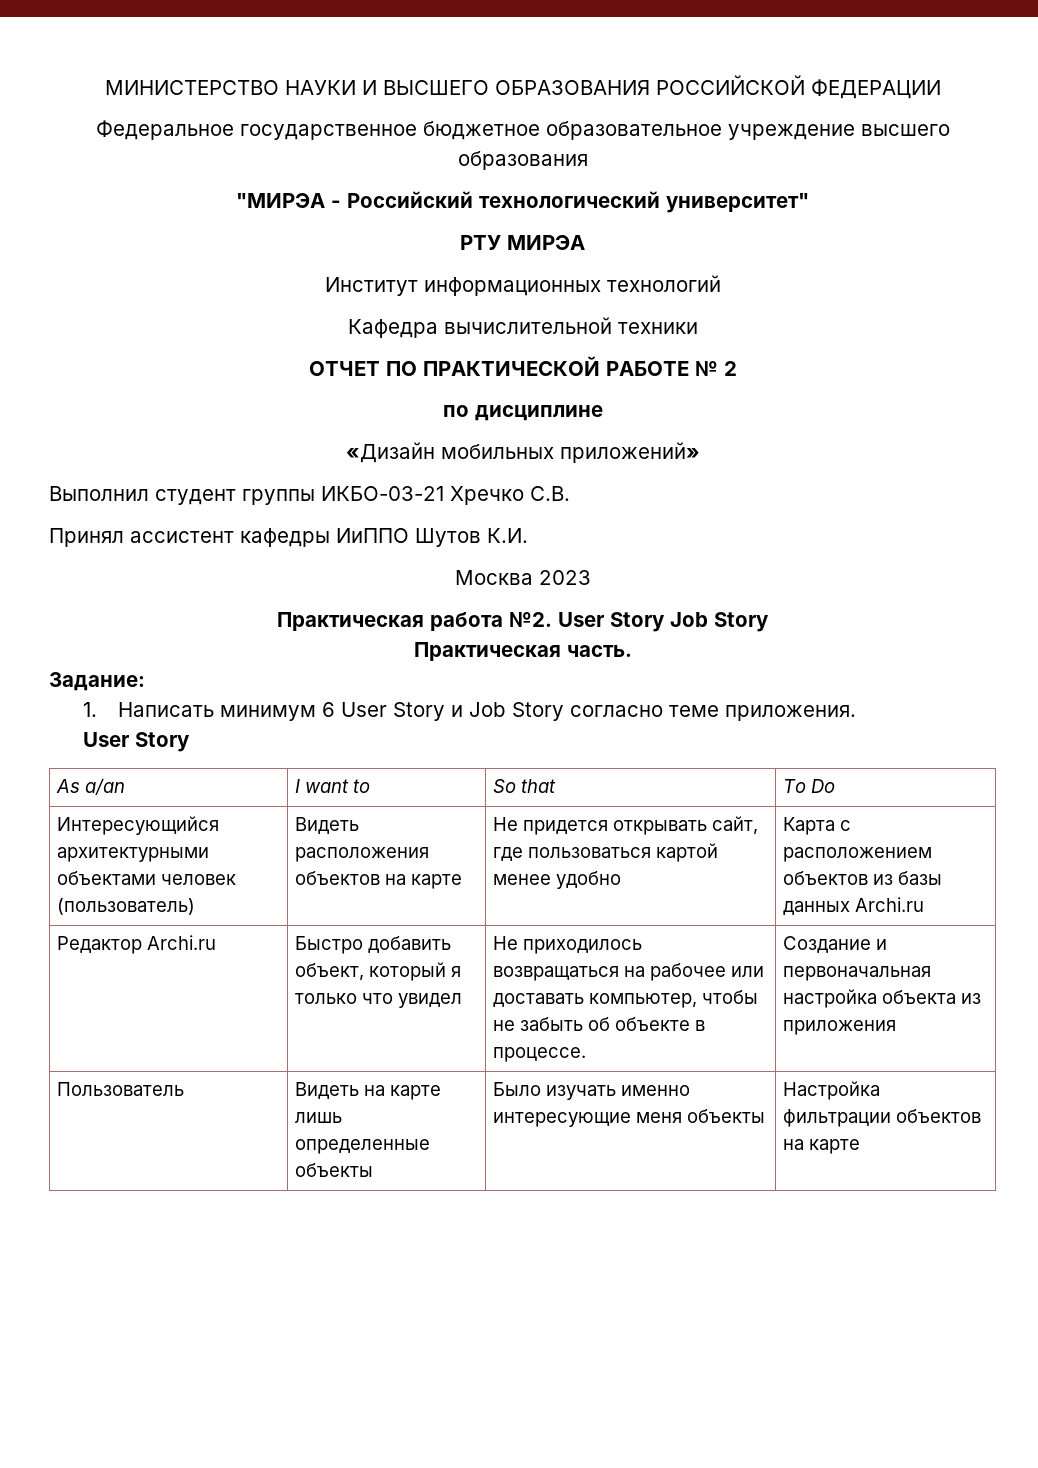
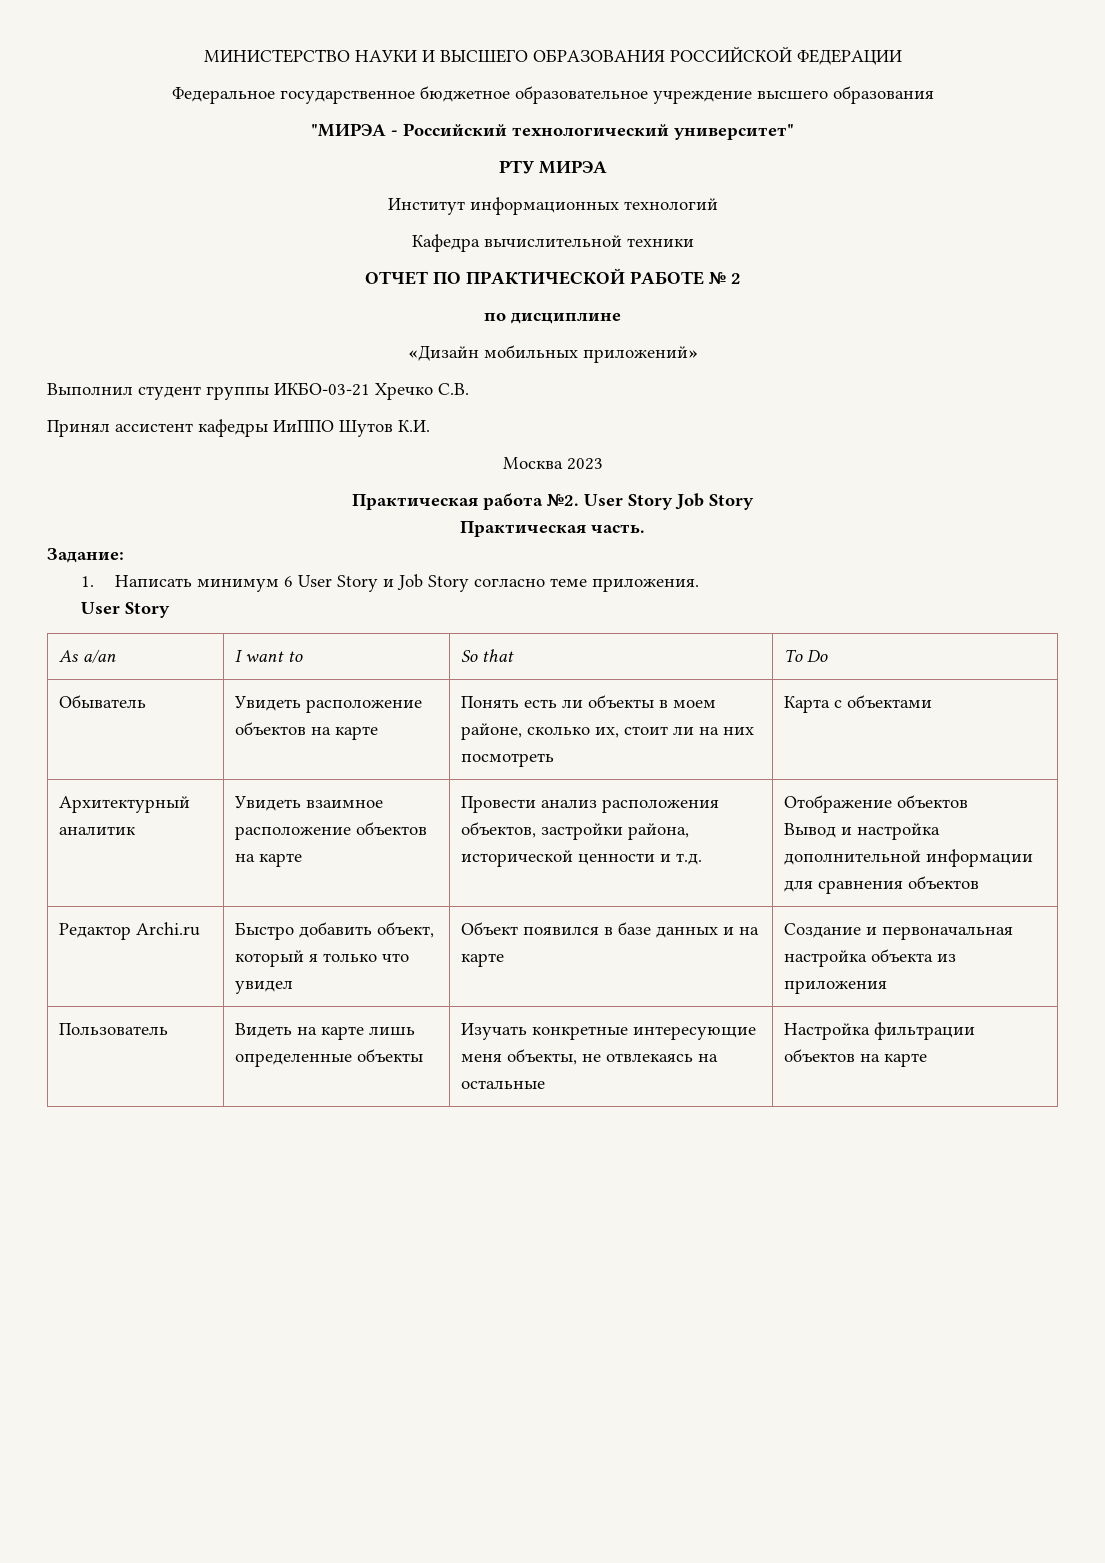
[57,816,220,835] [57,847,210,862] [57,871,237,885] [57,898,196,915] [295,817,360,834] [295,847,430,862] [295,871,463,889] [493,816,759,835] [493,843,719,862] [493,871,622,889] [783,817,852,835] [783,847,933,862] [783,871,943,885] [783,897,925,915] Интересующийся архитектурными объектами человек (пользователь) | Видеть расположения объектов на карте | Не придется открывать сайт, где пользоваться картой менее удобно | Карта с расположением объектов из базы данных Archi.ru -> [58,695,146,708] [233,696,422,713] [234,722,378,740] [460,695,716,708] [460,723,754,740] [460,753,554,767] [783,695,932,713] [58,796,190,813] [58,826,136,835] [233,796,383,811] [234,822,427,840] [234,853,302,867] [460,796,719,813] [460,822,689,840] [460,850,702,867] [783,795,968,813] [783,823,940,840] [783,849,1033,867] [783,876,979,894] Обыватель | Увидеть расположение объектов на карте | Понять есть ли объекты в моем районе, сколько их, стоит ли на них посмотреть | Карта с объектами // Архитектурный аналитик | Увидеть взаимное расположение объектов на карте | Провести анализ расположения объектов, застройки района, исторической ценности и т.д. | Отображение объектов // Вывод и настройка дополнительной информации для сравнения объектов
[493,936,643,954] [493,963,765,981] [493,990,759,1008] [493,1017,706,1031] [493,1047,587,1062] Не приходилось возвращаться на рабочее или доставать компьютер, чтобы не забыть об объекте в процессе. -> [460,922,759,938] [460,953,504,967] Объект появился в базе данных и на карте
[493,1082,691,1100] [493,1109,766,1127] Было изучать именно интересующие меня объекты -> [460,1023,756,1040] [460,1049,718,1065] [460,1080,545,1089] Изучать конкретные интересующие меня объекты, не отвлекаясь на остальные

